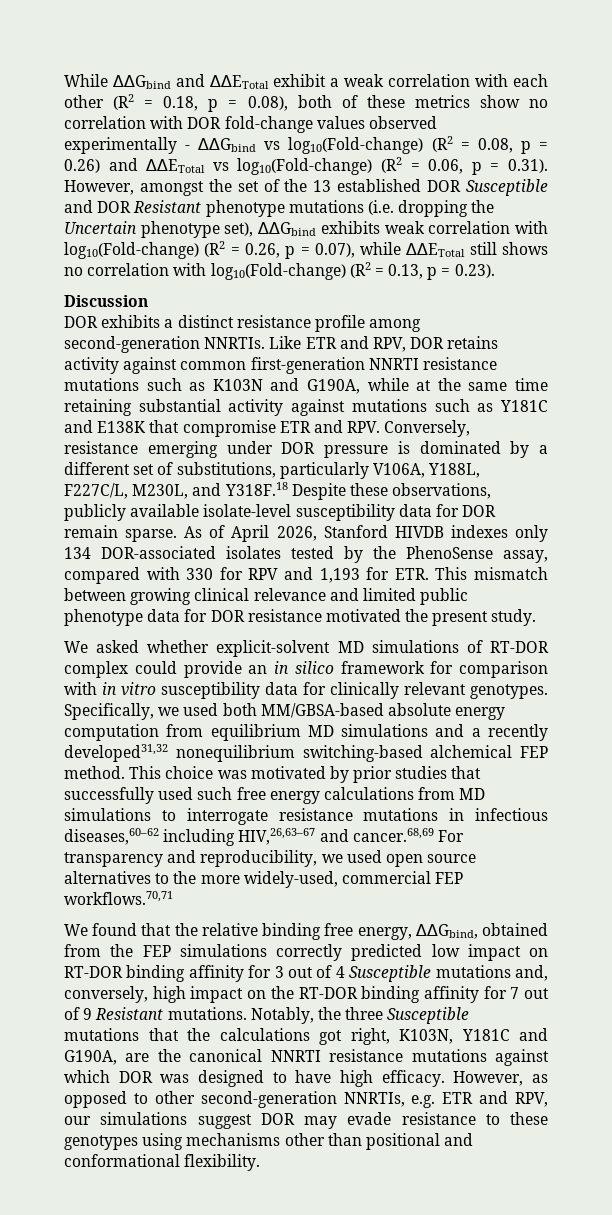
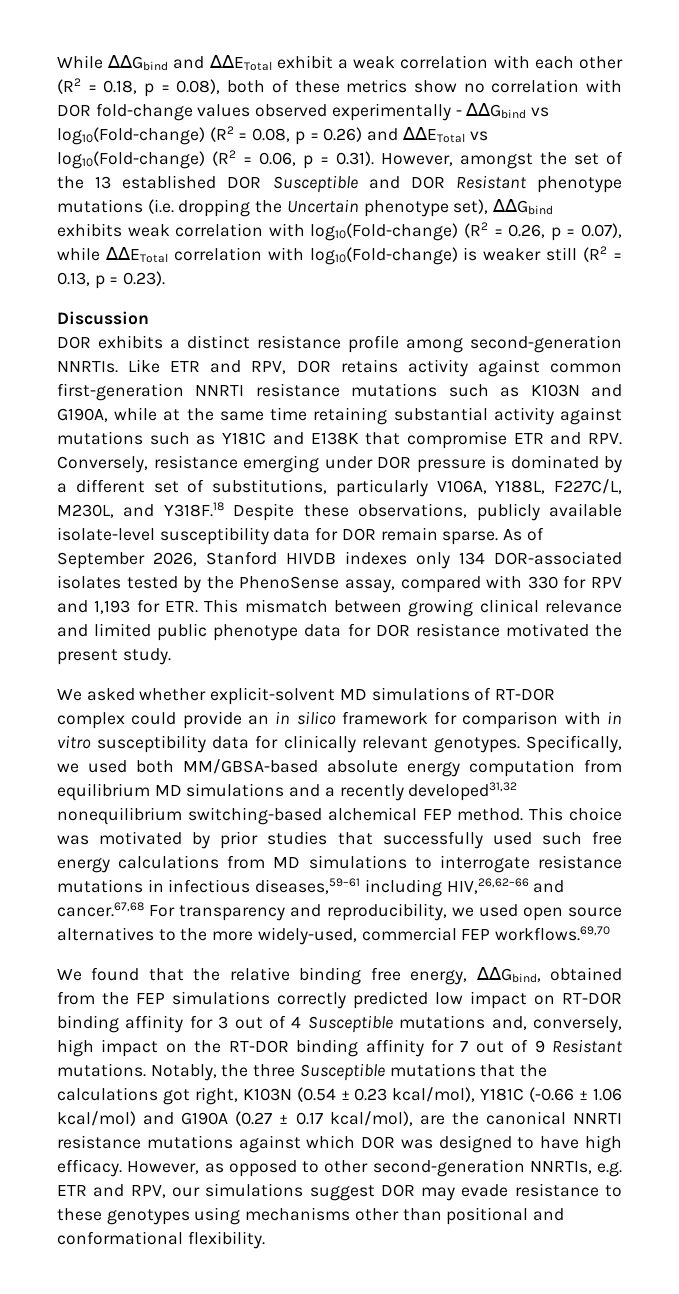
[469,242,549,255] [64,263,346,280] still shows no correlation with log10(Fold-change) -> [173,247,578,265] correlation with log10(Fold-change) is weaker still
[231,525,270,542] April -> [57,552,145,569] September
[64,828,434,846] diseases,60–62 including HIV,26,63–67 and cancer.68,69 -> [255,878,565,897] [57,902,144,917] diseases,59–61 including HIV,26,62–66 and cancer.67,68
[64,891,173,905] workflows.70,71 -> [495,926,611,941] workflows.69,70
[399,1028,548,1044] [64,1050,117,1065] K103N, Y181C and G190A, -> [242,1087,622,1102] [57,1111,413,1126] K103N (0.54 ± 0.23 kcal/mol), Y181C (-0.66 ± 1.06 kcal/mol) and G190A (0.27 ± 0.17 kcal/mol),

